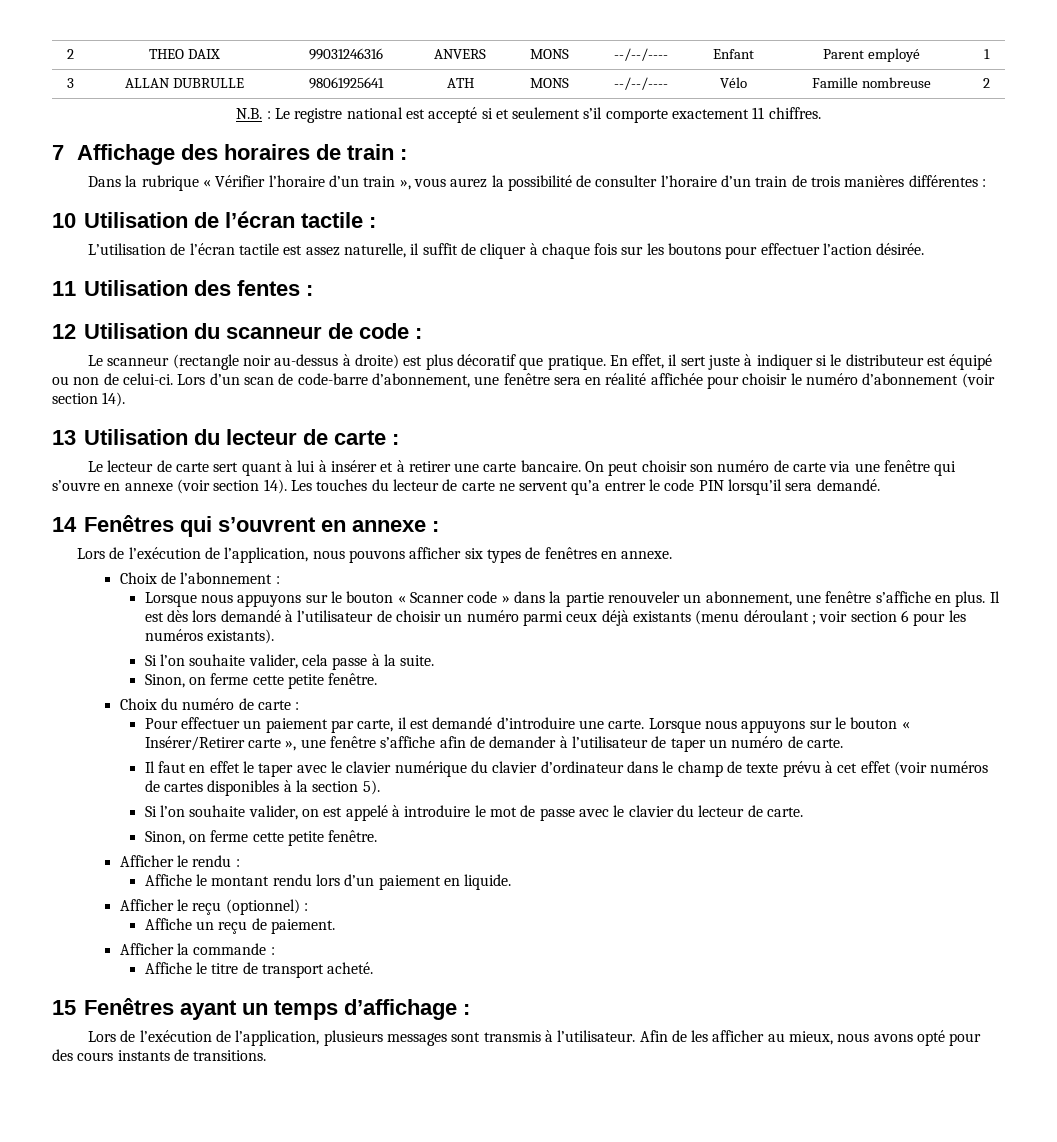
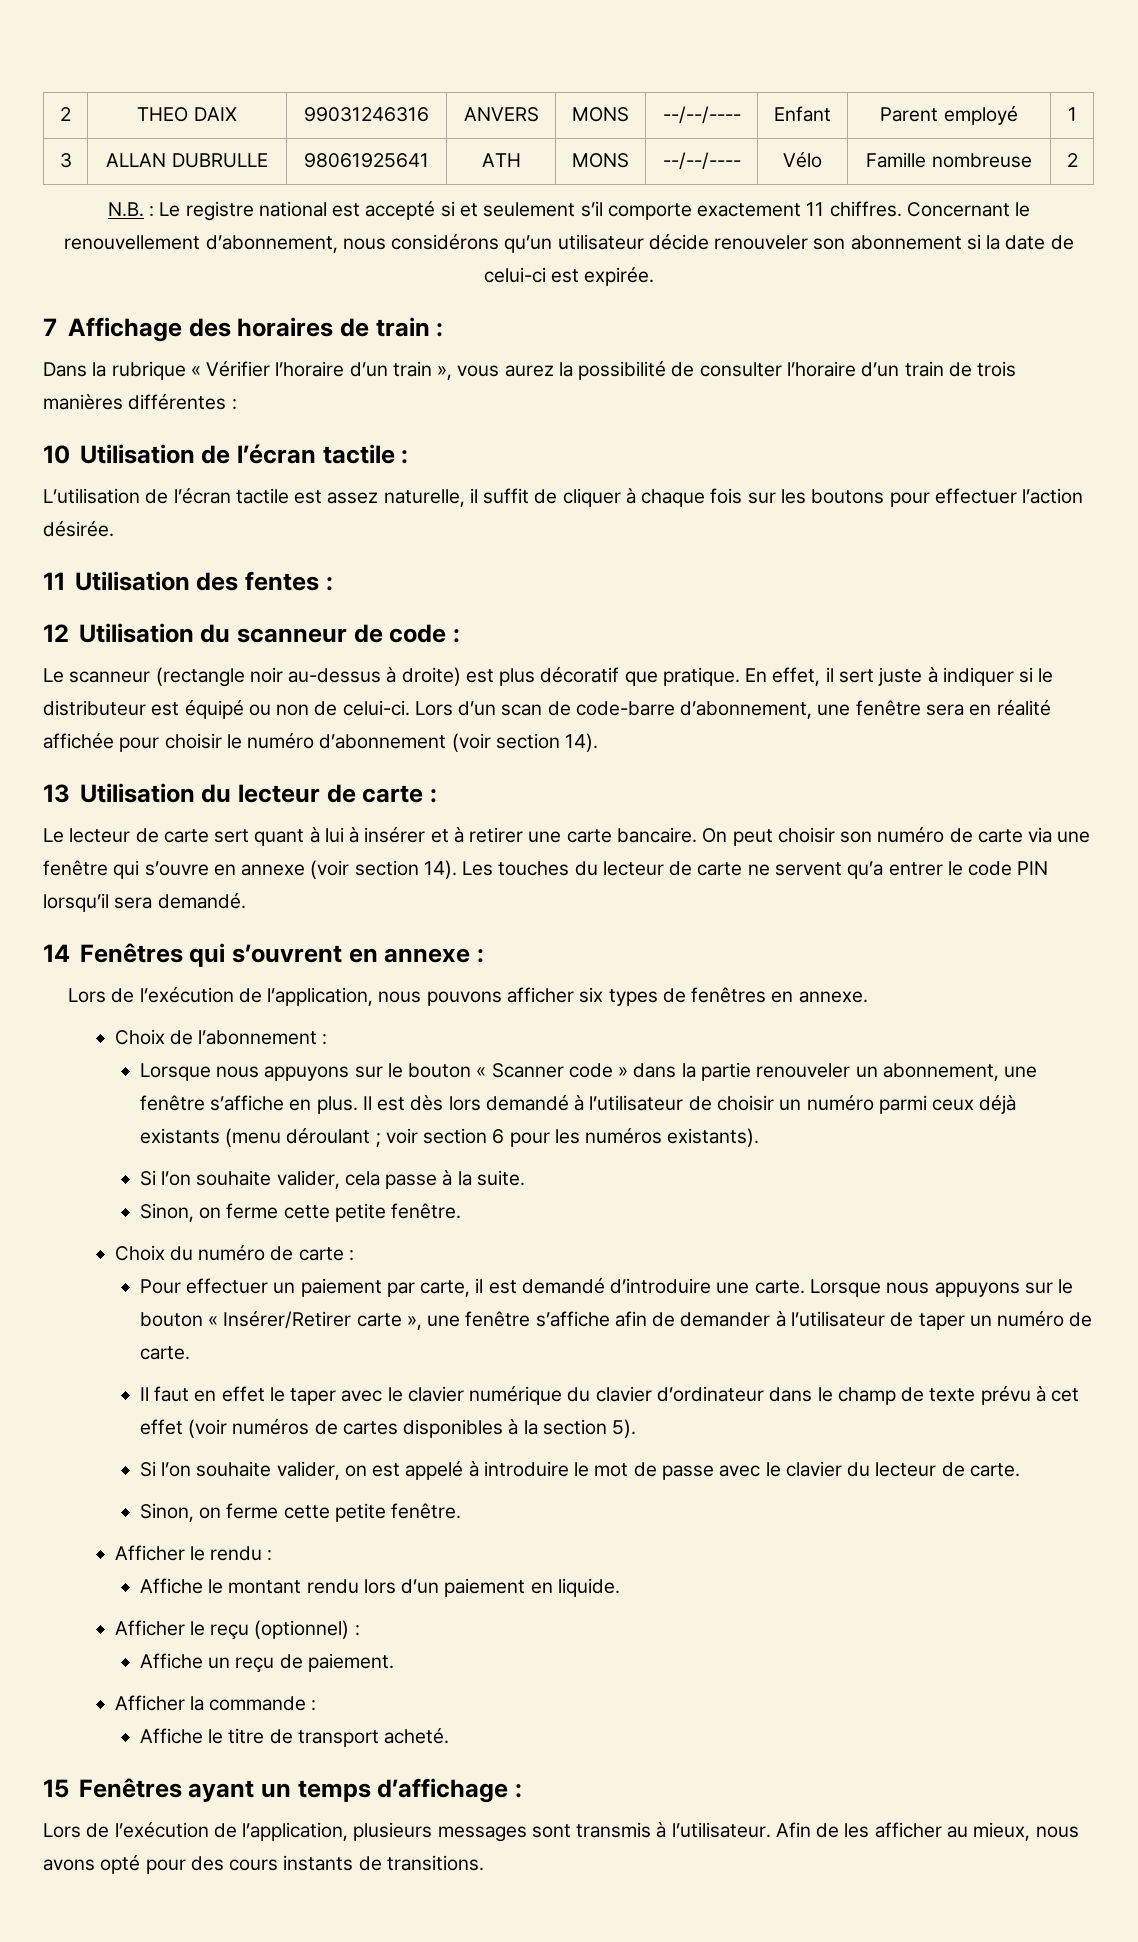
(821, 113) none -> [906,202,1031,217] [64,234,1074,253] [483,267,655,286] Concernant le renouvellement d’abonnement, nous considérons qu’un utilisateur décide renouveler son abonnement si la date de celui-ci est expirée.

